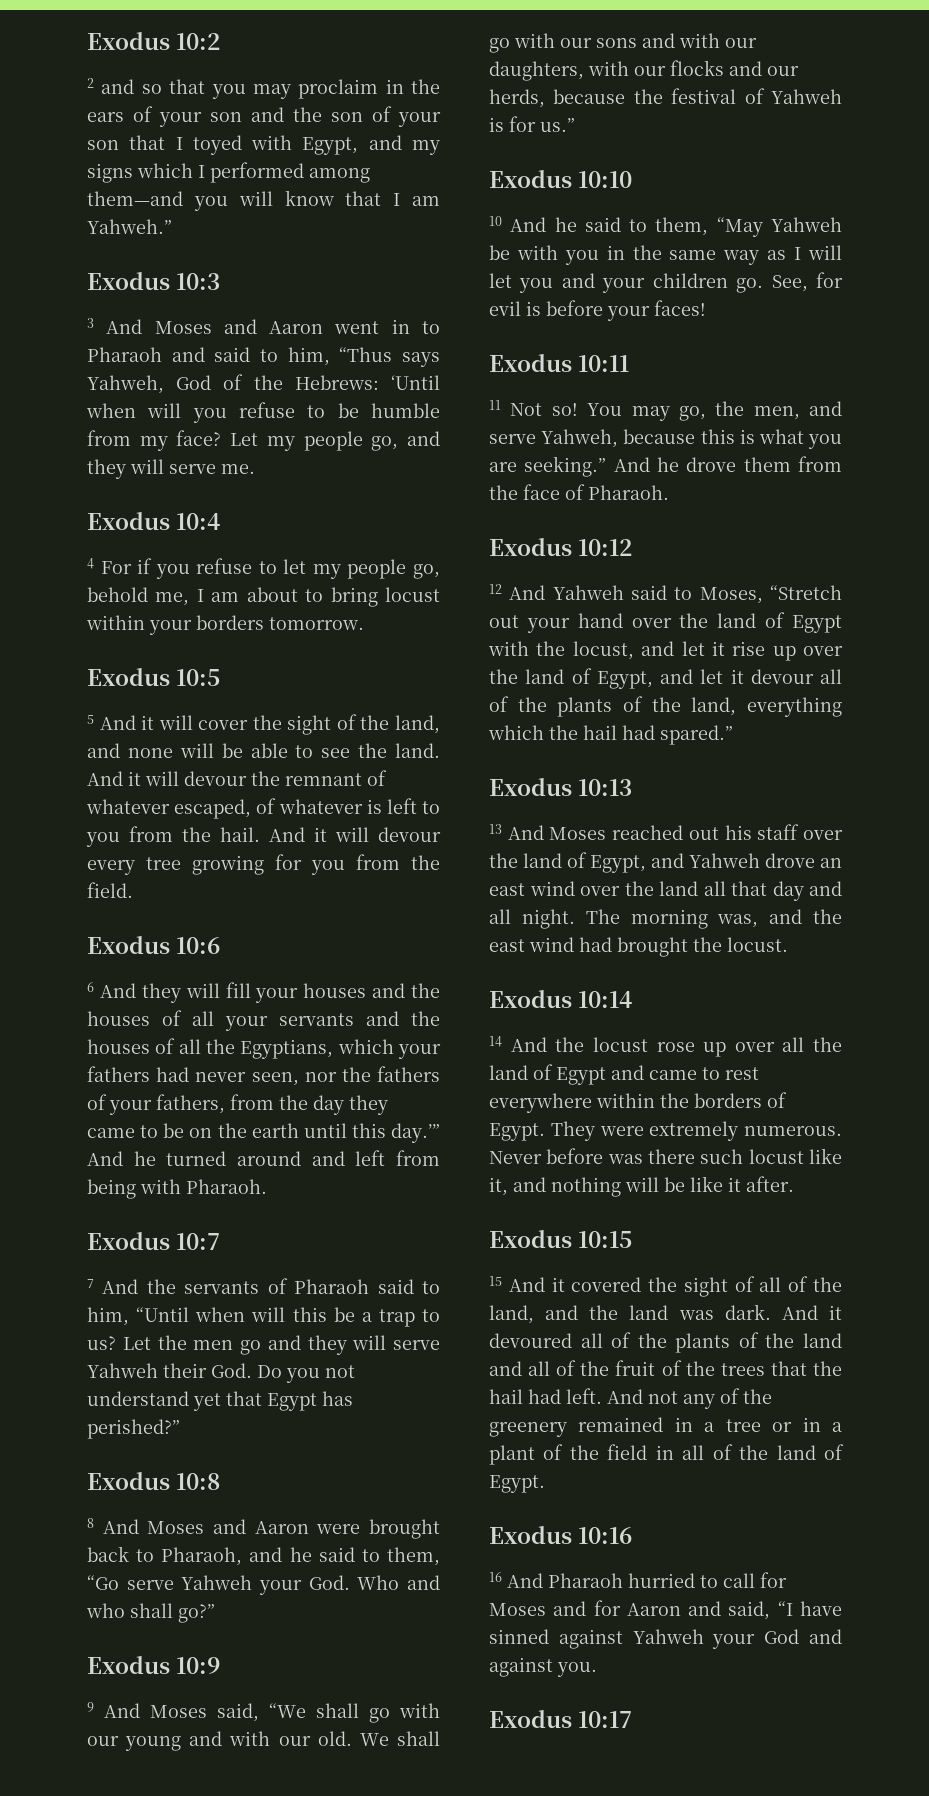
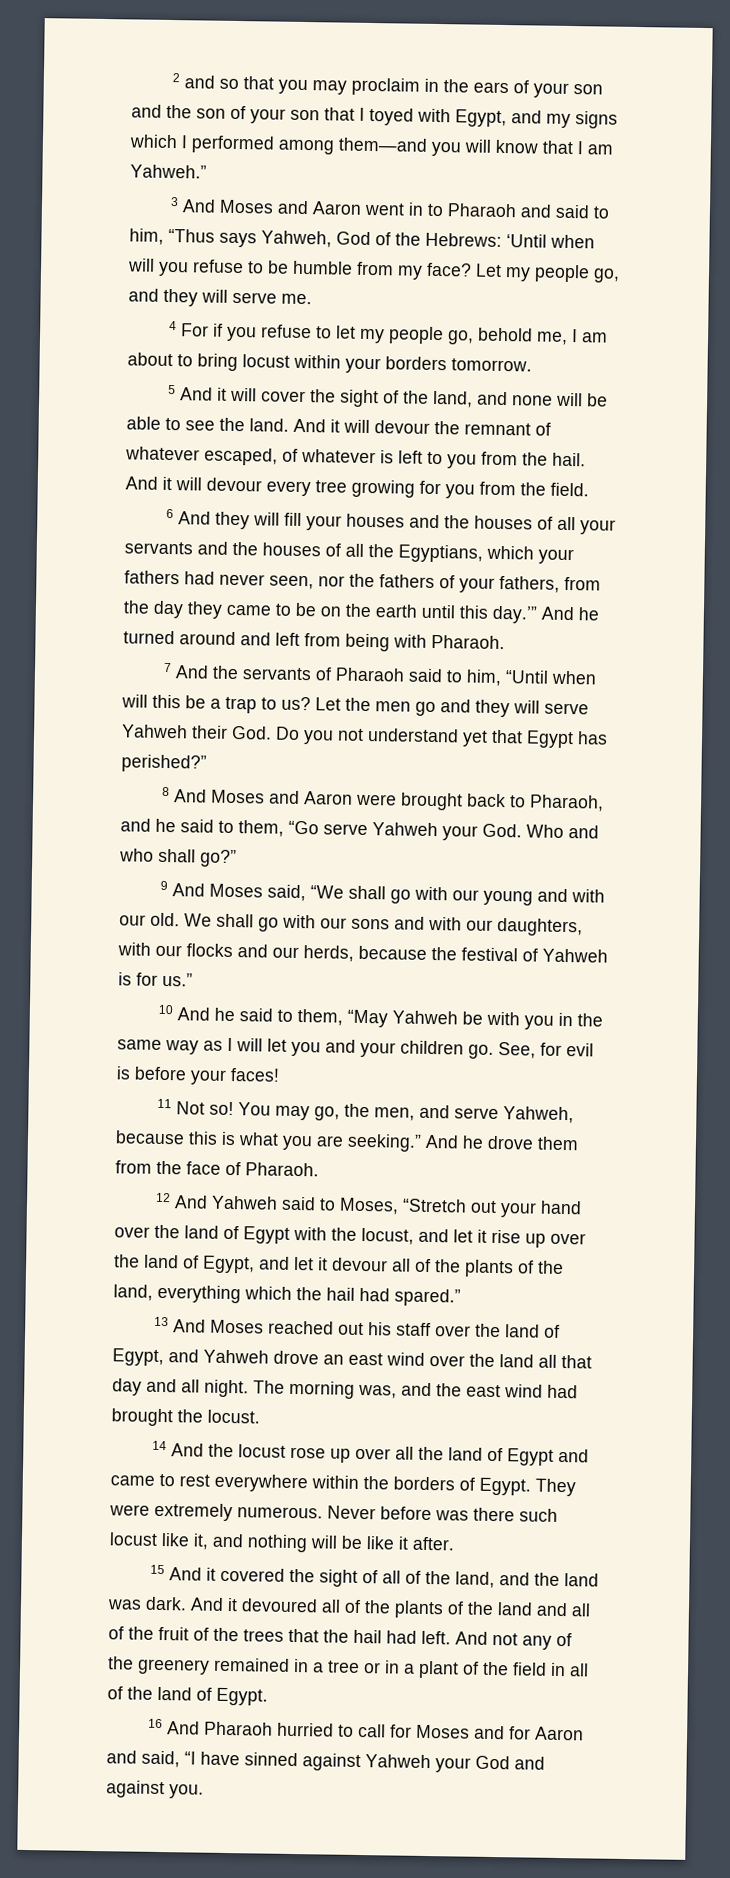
[87,32,221,50] Exodus 10:2 // -> (171, 78) none
[87,272,221,290] // Exodus 10:3 -> (207, 171) none
[87,512,221,530] // Exodus 10:4 -> (312, 299) none
[87,668,221,686] // Exodus 10:5 -> (532, 365) none
[87,936,221,954] // Exodus 10:6 -> (589, 489) none
[87,1232,221,1250] // Exodus 10:7 -> (505, 642) none
[87,1472,221,1490] // Exodus 10:8 -> (207, 763) none
[87,1656,221,1674] // Exodus 10:9 -> (237, 858) none
[489,170,633,188] // Exodus 10:10 -> (193, 979) none
[489,354,630,372] // Exodus 10:11 -> (280, 1075) none
[489,538,633,556] // Exodus 10:12 -> (319, 1169) none
[489,778,633,796] // Exodus 10:13 -> (461, 1297) none
[489,990,633,1008] // Exodus 10:14 -> (260, 1416) none
[489,1230,633,1248] // Exodus 10:15 -> (455, 1543) none
[489,1526,633,1544] // Exodus 10:16 -> (268, 1696) none
[489,1710,633,1728] // Exodus 10:17 -> (204, 1791) none

